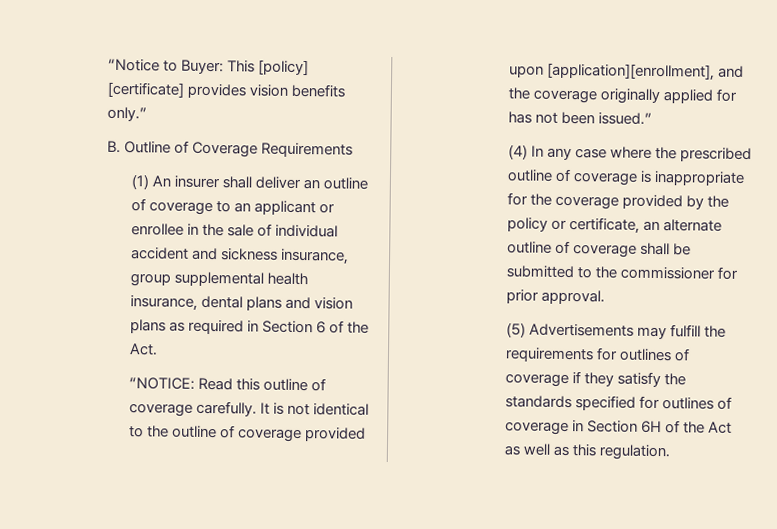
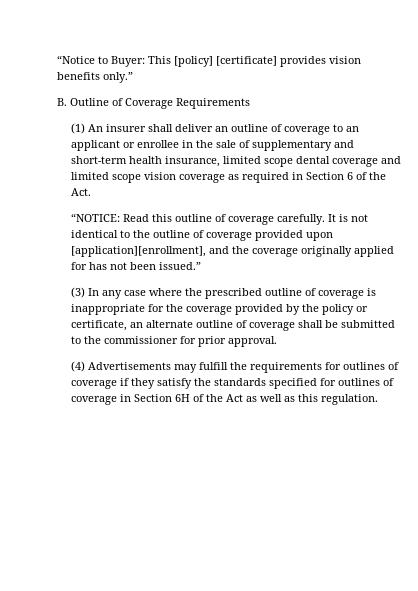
[274,224,338,238] [130,247,349,265] [129,271,308,287] [129,295,353,311] [129,319,166,334] individual accident and sickness insurance, group supplemental health insurance, dental plans and vision plans -> [252,140,355,151] [71,156,402,167] [71,172,226,183] supplementary and short-term health insurance, limited scope dental coverage and limited scope vision coverage
[507,144,528,160] (4) -> [71,287,86,298] (3)
[505,322,526,338] (5) -> [71,361,86,372] (4)

